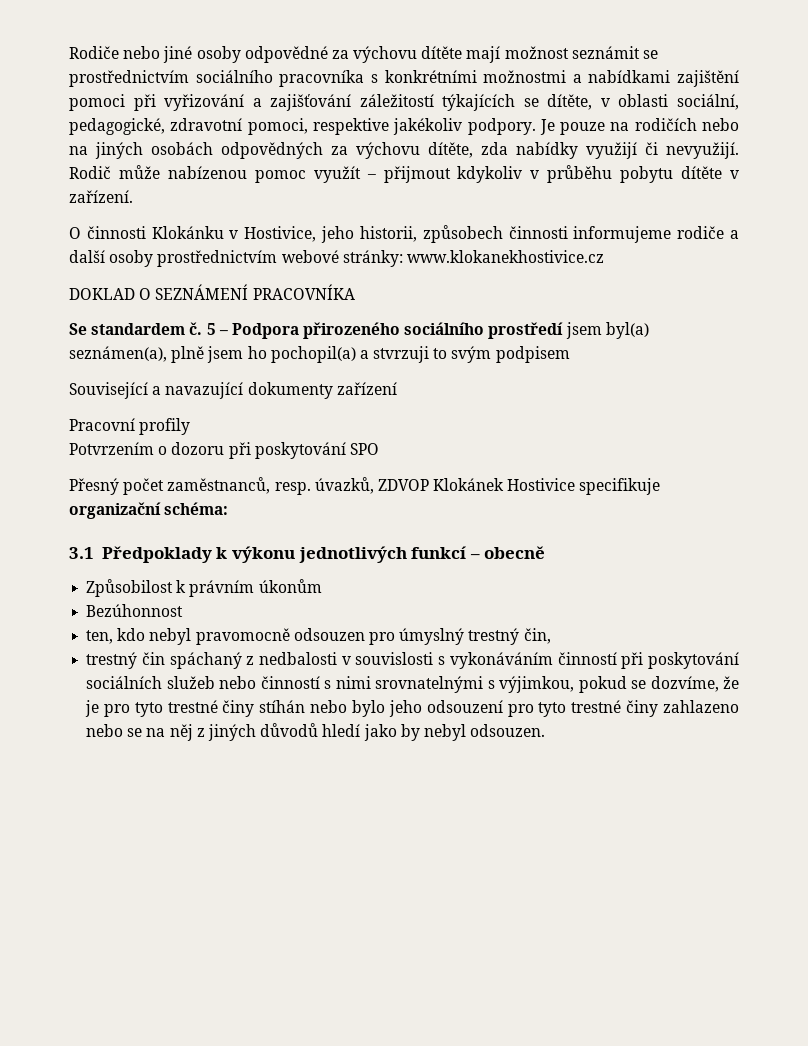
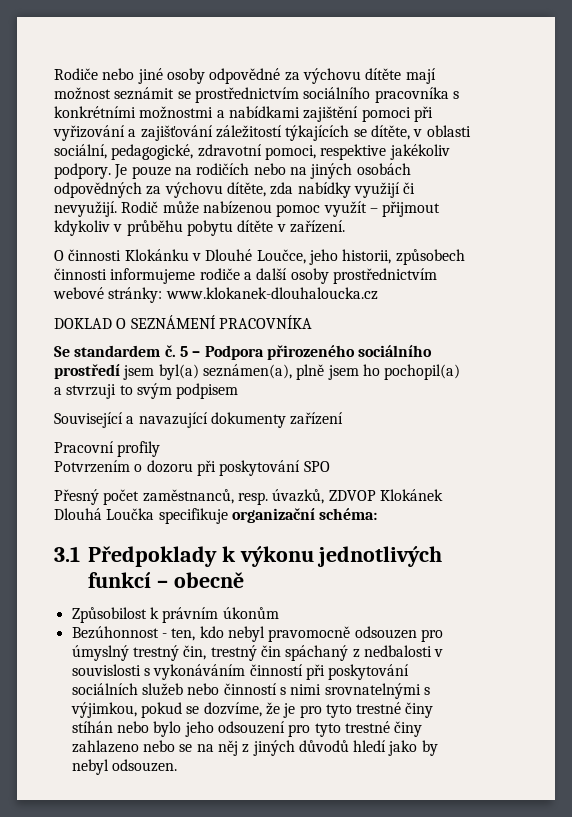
[244,226,317,242] Hostivice, -> [205,249,306,264] Dlouhé Loučce,
[406,250,604,263] www.klokanekhostivice.cz -> [165,287,378,300] www.klokanek-dlouhaloucka.cz
[507,478,576,491] Hostivice -> [54,508,155,520] Dlouhá Loučka
(184, 610) // -> [161,633,167,638] -
(551, 636) // -> (207, 652) none

